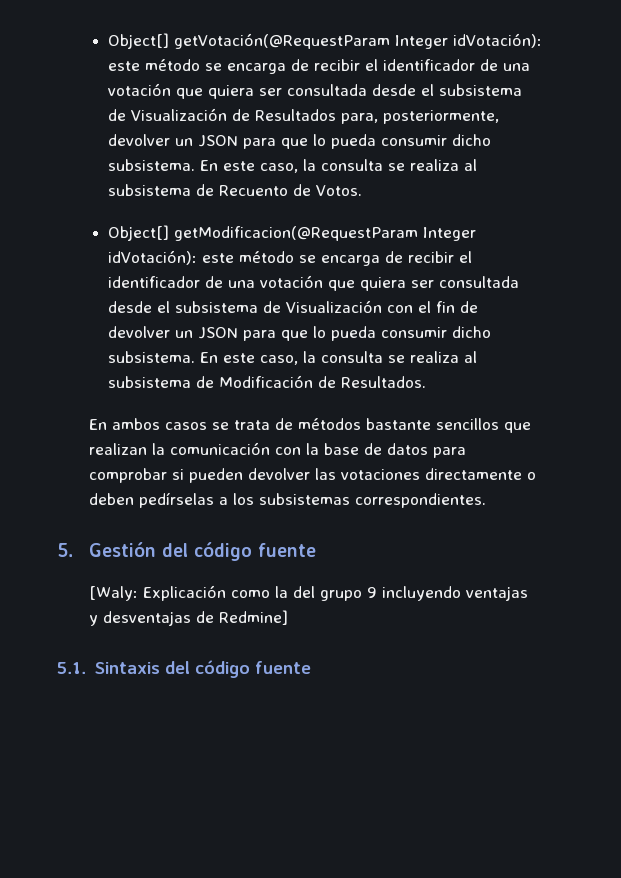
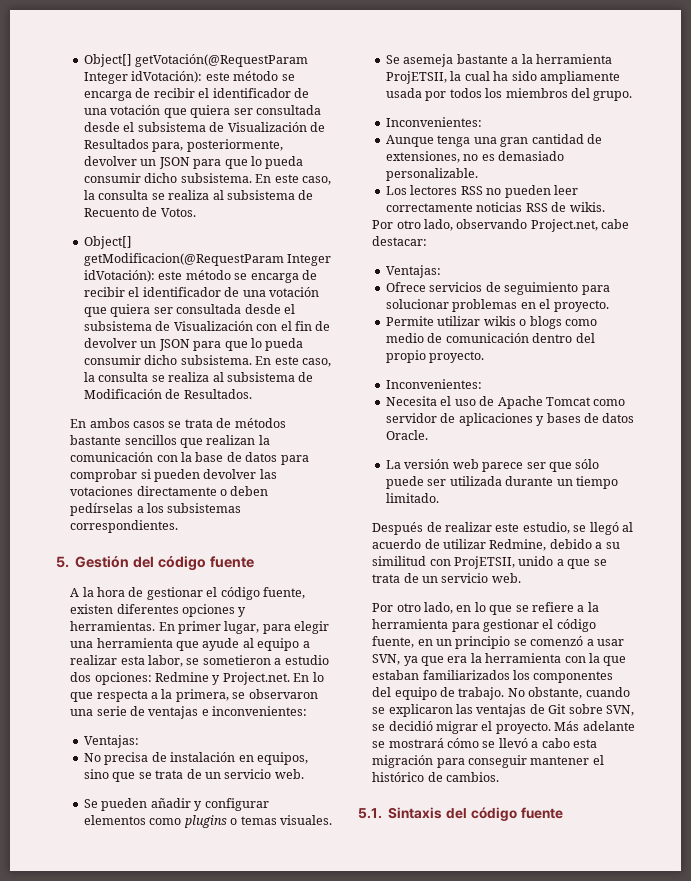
[89,585,529,601] [89,610,289,626] [Waly: Explicación como la del grupo 9 incluyendo ventajas y desventajas de Redmine] -> [70,587,305,600] [70,604,247,617] [70,621,330,634] [70,638,310,651] [70,655,329,667] [70,672,324,685] [70,689,318,702] [70,706,308,719] [84,735,140,748] [84,752,308,765] [84,769,304,782] [84,798,269,811] [84,815,332,828] [386,54,612,67] [386,71,620,84] [386,88,633,101] [386,117,483,127] [386,134,602,147] [386,151,565,163] [386,168,479,181] [386,185,578,198] [386,202,605,212] [372,219,630,232] [372,236,428,246] [386,265,442,278] [386,282,610,295] [386,299,609,312] [386,316,597,329] [386,333,595,343] [386,350,485,363] [386,379,483,389] [386,396,626,409] [386,413,635,426] [386,430,429,440] [386,459,600,472] [386,476,618,489] [386,493,440,503] [372,522,633,535] [372,539,620,551] [372,556,607,569] [372,573,521,583] [372,602,599,615] [372,619,596,632] [372,636,624,649] [372,653,627,666] [372,670,614,683] [372,687,630,700] [372,704,634,717] [372,721,635,734] [372,738,597,748] [372,755,604,768] [372,772,500,782] A la hora de gestionar el código fuente, existen diferentes opciones y herramientas. En primer lugar, para elegir una herramienta que ayude al equipo a realizar esta labor, se sometieron a estudio dos opciones: Redmine y Project.net. En lo que respecta a la primera, se observaron una serie de ventajas e inconvenientes: // Ventajas: // No precisa de instalación en equipos, sino que se trata de un servicio web. // Se pueden añadir y configurar elementos como plugins o temas visuales. // Se asemeja bastante a la herramienta ProjETSII, la cual ha sido ampliamente usada por todos los miembros del grupo. // Inconvenientes: // Aunque tenga una gran cantidad de extensiones, no es demasiado personalizable. // Los lectores RSS no pueden leer correctamente noticias RSS de wikis. // Por otro lado, observando Project.net, cabe destacar: // Ventajas: // Ofrece servicios de seguimiento para solucionar problemas en el proyecto. // Permite utilizar wikis o blogs como medio de comunicación dentro del propio proyecto. // Inconvenientes: // Necesita el uso de Apache Tomcat como servidor de aplicaciones y bases de datos Oracle. // La versión web parece ser que sólo puede ser utilizada durante un tiempo limitado. // Después de realizar este estudio, se llegó al acuerdo de utilizar Redmine, debido a su similitud con ProjETSII, unido a que se trata de un servicio web. // Por otro lado, en lo que se refiere a la herramienta para gestionar el código fuente, en un principio se comenzó a usar SVN, ya que era la herramienta con la que estaban familiarizados los componentes del equipo de trabajo. No obstante, cuando se explicaron las ventajas de Git sobre SVN, se decidió migrar el proyecto. Más adelante se mostrará cómo se llevó a cabo esta migración para conseguir mantener el histórico de cambios.

